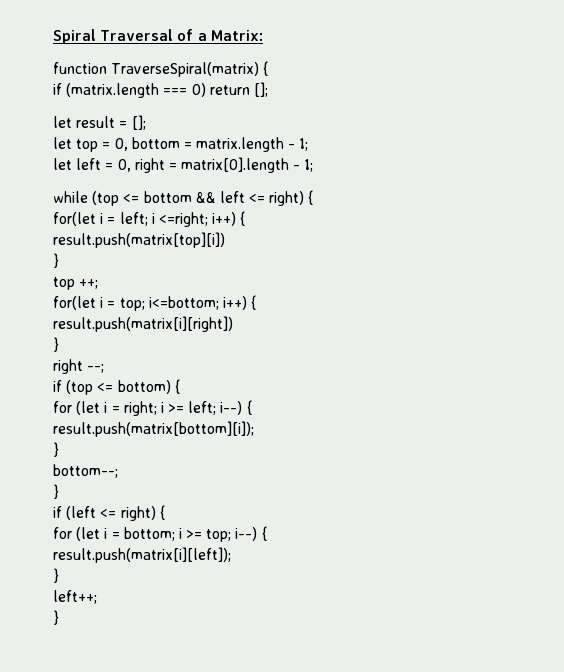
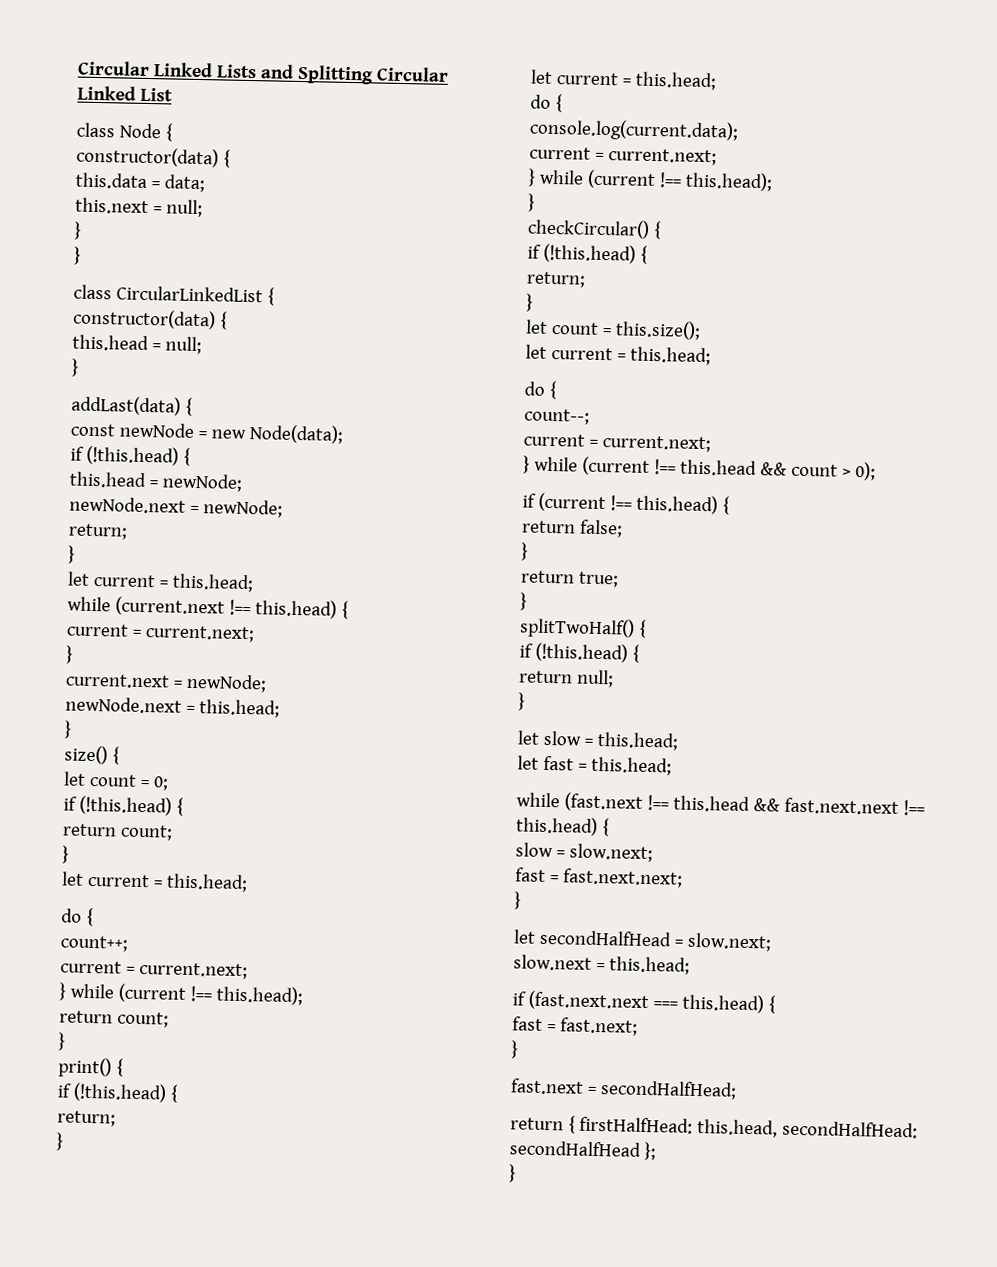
[53,29,263,44] [53,61,270,77] [53,82,268,98] [53,115,146,130] [53,137,309,152] [53,157,314,173] [53,190,315,206] [53,211,247,227] [53,232,225,248] [53,253,59,268] [53,277,99,290] [53,295,258,311] [53,316,233,332] [53,337,59,352] [53,359,105,374] [53,379,181,395] [53,400,253,416] [53,421,254,437] [53,442,59,457] [53,464,118,478] [53,484,59,499] [53,505,166,521] [53,526,268,542] [53,547,231,563] [53,568,59,583] [53,590,97,604] Spiral Traversal of a Matrix: // function TraverseSpiral(matrix) { // if (matrix.length === 0) return []; // let result = []; // let top = 0, bottom = matrix.length - 1; // let left = 0, right = matrix[0].length - 1; // while (top <= bottom && left <= right) { // for(let i = left; i <=right; i++) { // result.push(matrix[top][i]) // } // top ++; // for(let i = top; i<=bottom; i++) { // result.push(matrix[i][right]) // } // right --; // if (top <= bottom) { // for (let i = right; i >= left; i--) { // result.push(matrix[bottom][i]); // } // bottom--; // } // if (left <= right) { // for (let i = bottom; i >= top; i--) { // result.push(matrix[i][left]); // } // left++; -> [77,60,449,85] [77,85,173,102] [76,122,173,142] [76,146,231,168] [75,172,205,193] [75,197,203,218] [74,221,82,240] [74,246,81,265] [73,284,275,306] [72,308,228,330] [72,334,202,355] [71,358,79,377] [71,395,193,416] [70,422,344,444] [70,445,191,466] [69,471,243,492] [69,496,283,518] [68,523,128,540] [68,545,75,564] [67,571,254,593] [67,596,349,620] [66,623,255,643] [66,645,73,664] [65,673,267,693] [65,696,280,718] [64,720,72,739] [64,745,120,765] [63,771,169,791] [63,795,184,816] [62,823,173,841] [62,845,69,864] [61,871,248,893] [61,907,94,927] [60,935,128,952] [60,960,248,980] [59,982,303,1006] [59,1010,169,1028] [58,1032,66,1051] [58,1057,124,1078] [57,1082,179,1103] [57,1110,116,1127] [56,1132,64,1151] [530,69,717,91] [530,94,563,113] [529,118,739,142] [529,146,717,166] [528,168,773,192] [528,193,535,212] [527,218,662,240] [527,243,648,264] [526,271,586,288] [526,293,533,312] [525,319,701,340] [525,344,711,366] [524,380,557,400] [524,408,590,425] [523,433,711,453] [523,455,876,481] [522,492,730,515] [521,519,623,538] [521,542,528,561] [521,570,619,588] [520,592,527,611] [519,617,647,639] [519,642,640,663] [519,669,614,688] [518,692,525,711] [517,730,679,751] [517,755,672,776] [516,792,925,816] [516,816,610,837] [515,842,653,863] [515,867,683,888] [514,891,521,910] [513,929,772,952] [513,954,690,975] [512,990,776,1014] [512,1016,638,1036] [511,1040,518,1059] [510,1078,737,1100] [510,1115,918,1139] [509,1140,656,1161] Circular Linked Lists and Splitting Circular Linked List // class Node { // constructor(data) { // this.data = data; // this.next = null; // } // } // class CircularLinkedList { // constructor(data) { // this.head = null; // } // addLast(data) { // const newNode = new Node(data); // if (!this.head) { // this.head = newNode; // newNode.next = newNode; // return; // } // let current = this.head; // while (current.next !== this.head) { // current = current.next; // } // current.next = newNode; // newNode.next = this.head; // } // size() { // let count = 0; // if (!this.head) { // return count; // } // let current = this.head; // do { // count++; // current = current.next; // } while (current !== this.head); // return count; // } // print() { // if (!this.head) { // return; // } // let current = this.head; // do { // console.log(current.data); // current = current.next; // } while (current !== this.head); // } // checkCircular() { // if (!this.head) { // return; // } // let count = this.size(); // let current = this.head; // do { // count--; // current = current.next; // } while (current !== this.head && count > 0); // if (current !== this.head) { // return false; // } // return true; // } // splitTwoHalf() { // if (!this.head) { // return null; // } // let slow = this.head; // let fast = this.head; // while (fast.next !== this.head && fast.next.next !== this.head) { // slow = slow.next; // fast = fast.next.next; // } // let secondHalfHead = slow.next; // slow.next = this.head; // if (fast.next.next === this.head) { // fast = fast.next; // } // fast.next = secondHalfHead; // return { firstHalfHead: this.head, secondHalfHead: secondHalfHead };

